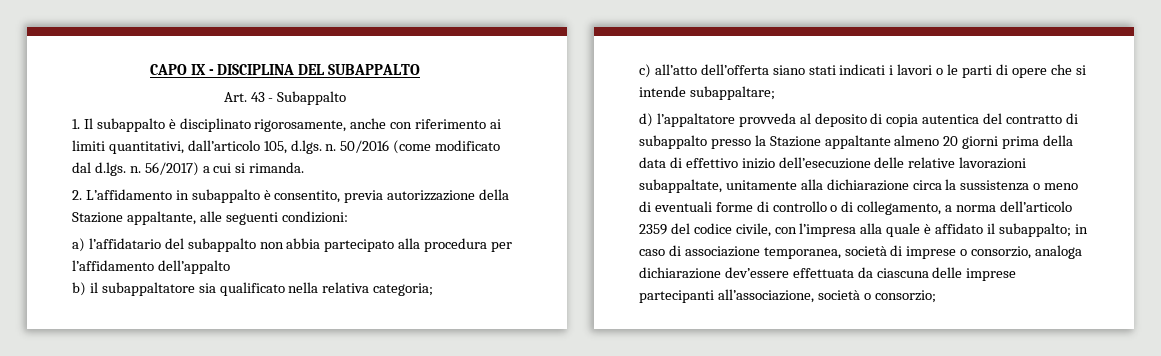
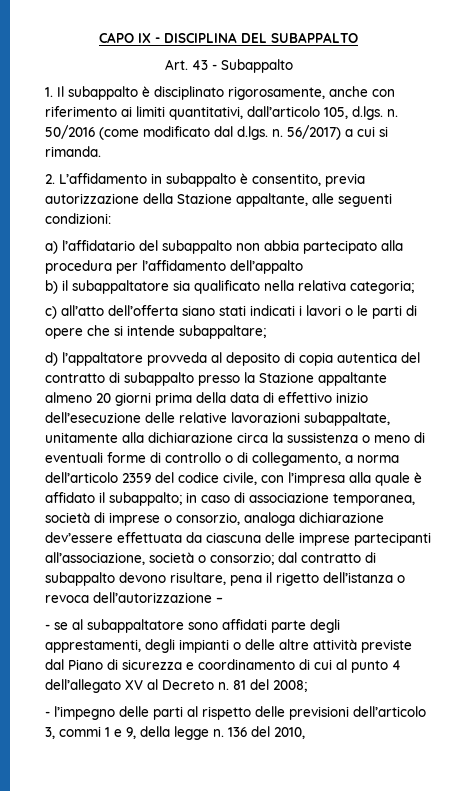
(936, 296) none -> [278,552,377,563] [45,572,406,586] [45,592,224,603] [45,619,341,633] [45,639,413,653] [45,659,402,673] [45,679,308,693] [45,706,427,720] [45,726,306,740] dal contratto di subappalto devono risultare, pena il rigetto dell’istanza o revoca dell’autorizzazione – // - se al subappaltatore sono affidati parte degli apprestamenti, degli impianti o delle altre attività previste dal Piano di sicurezza e coordinamento di cui al punto 4 dell’allegato XV al Decreto n. 81 del 2008; // - l’impegno delle parti al rispetto delle previsioni dell’articolo 3, commi 1 e 9, della legge n. 136 del 2010,

